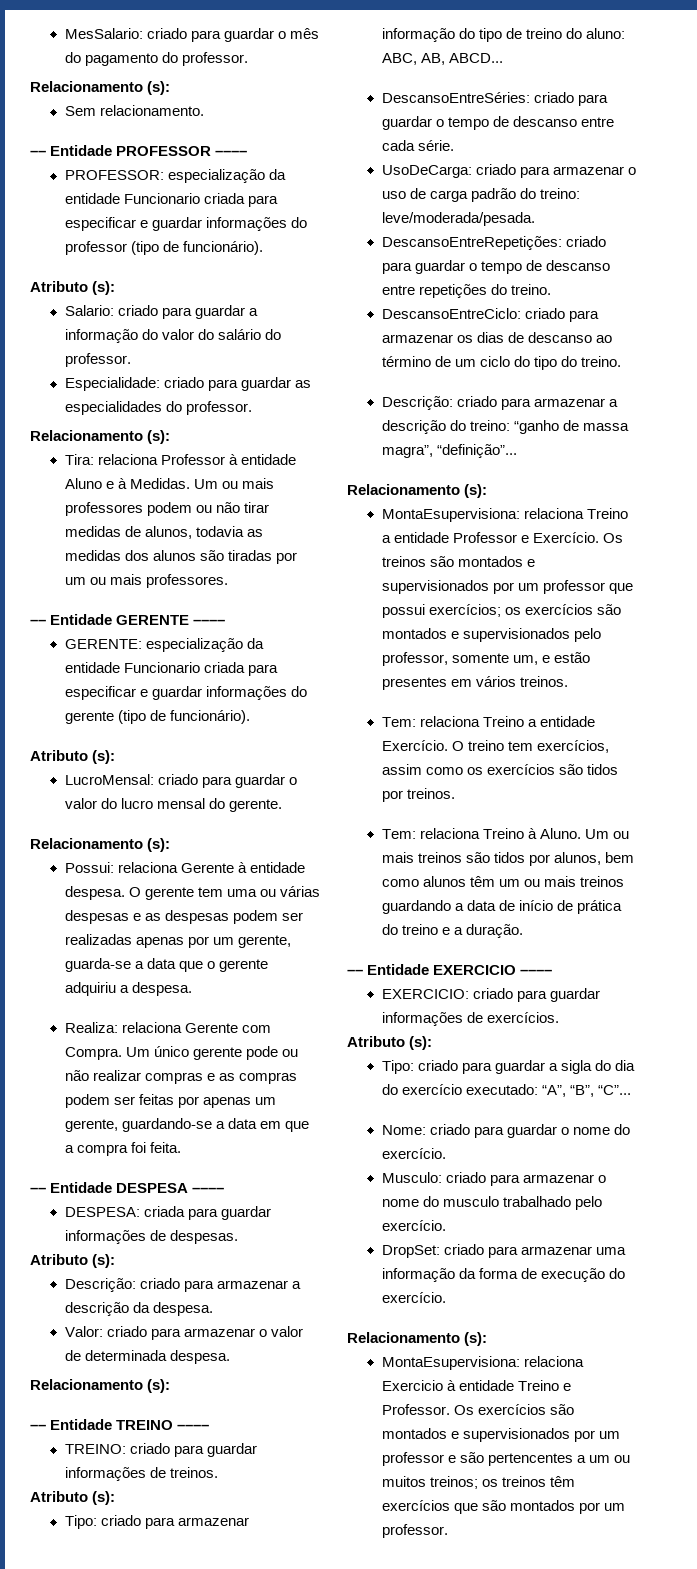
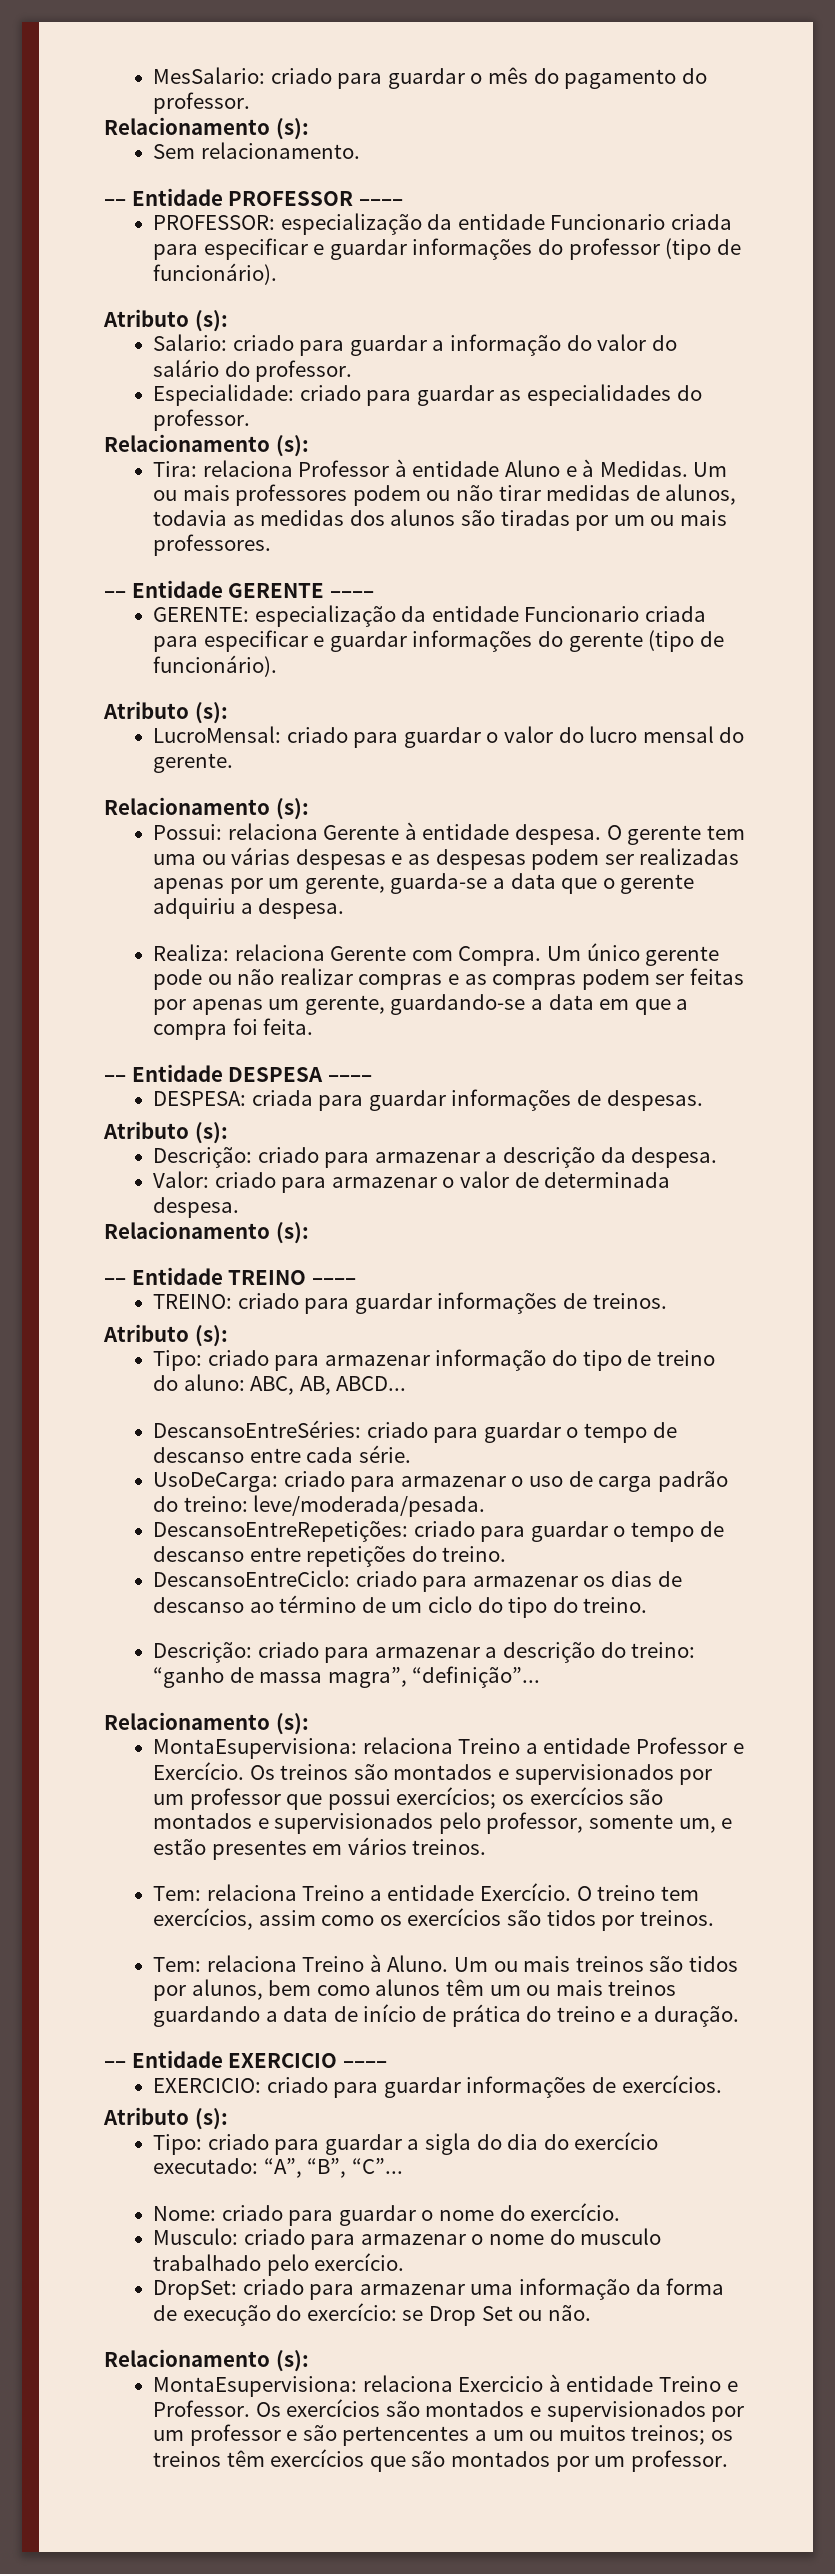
[381,1292,446,1303] exercício. -> [306,2303,591,2326] exercício: se Drop Set ou não.

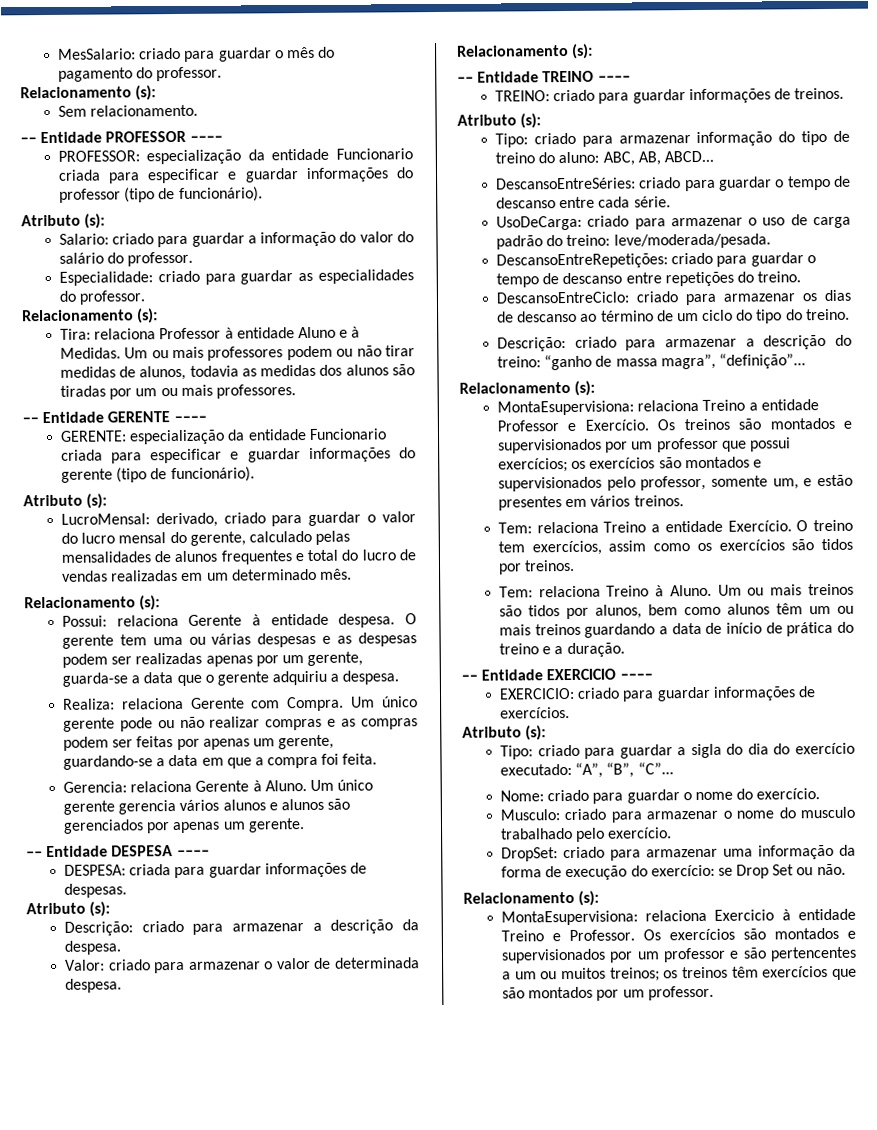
(282, 734) none -> [155,512,218,528] derivado,
[153,753,234,773] gerente. -> [189,530,351,546] [60,549,416,565] [61,568,352,582] gerente, calculado pelas mensalidades de alunos frequentes e total do lucro de vendas realizadas em um determinado mês.
(314, 1026) none -> [62,779,374,793] [62,798,351,815] [62,818,305,834] // Gerencia: relaciona Gerente à Aluno. Um único gerente gerencia vários alunos e alunos são gerenciados por apenas um gerente.

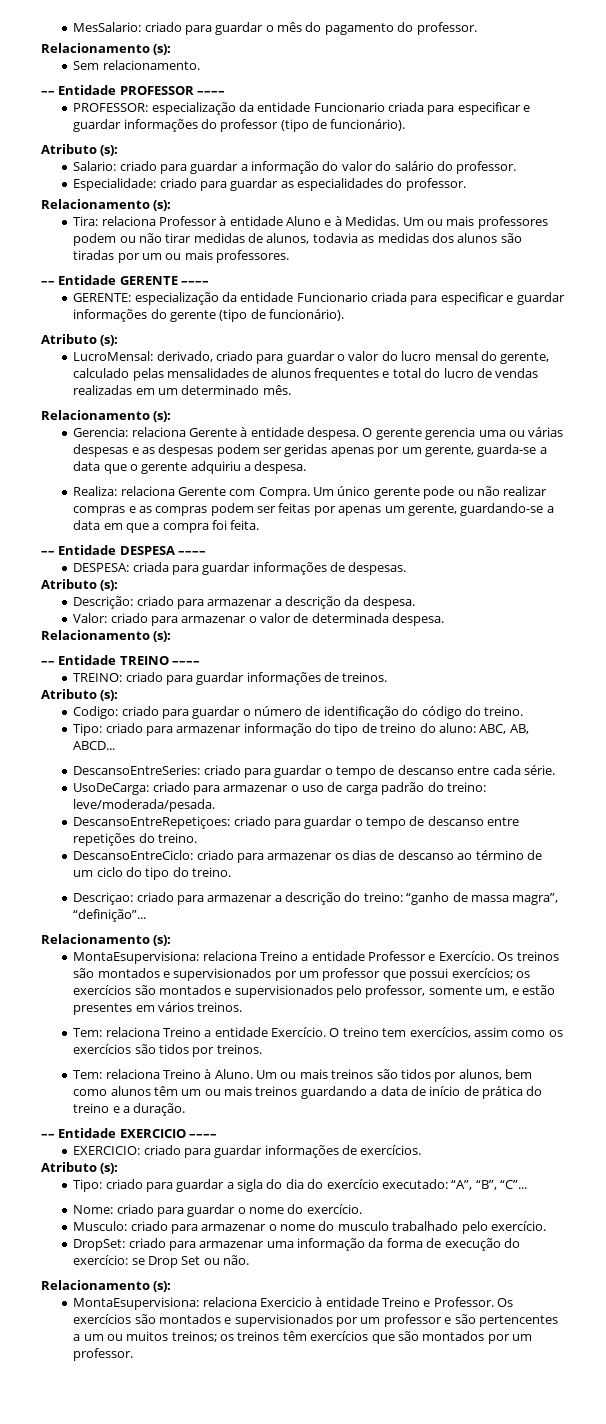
[61,615,107,627] Possui: -> [73,427,129,437] Gerencia:
[119,634,147,646] tem -> [425,427,476,440] gerencia
[135,652,203,665] realizadas -> [284,444,328,457] geridas
[62,779,374,793] [62,798,351,815] [62,818,305,834] // Gerencia: relaciona Gerente à Aluno. Um único gerente gerencia vários alunos e alunos são gerenciados por apenas um gerente. -> (260, 525) none
(542, 121) none -> [73,706,524,719] // Codigo: criado para guardar o número de identificação do código do treino.
[495,177,636,190] DescansoEntreSéries: -> [73,765,201,775] DescansoEntreSeries:
[495,253,668,269] DescansoEntreRepetições: -> [73,816,231,829] DescansoEntreRepetiçoes:
[496,337,566,352] Descrição: -> [73,892,134,905] Descriçao:

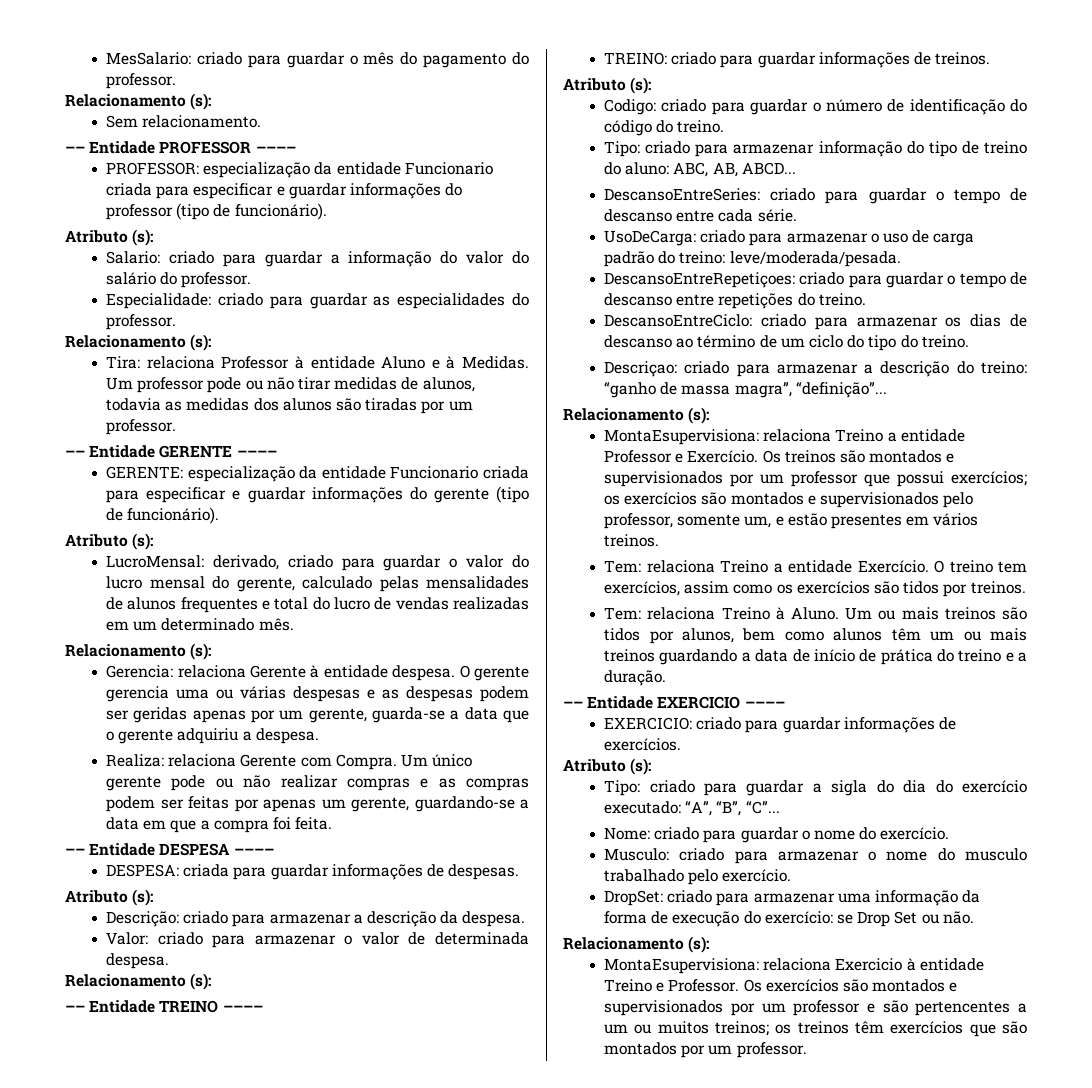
[426,216,548,229] [73,233,117,246] ou mais professores podem -> [137,377,242,393] professor pode
[165,250,290,263] ou mais professores. -> [106,419,177,435] professor.

